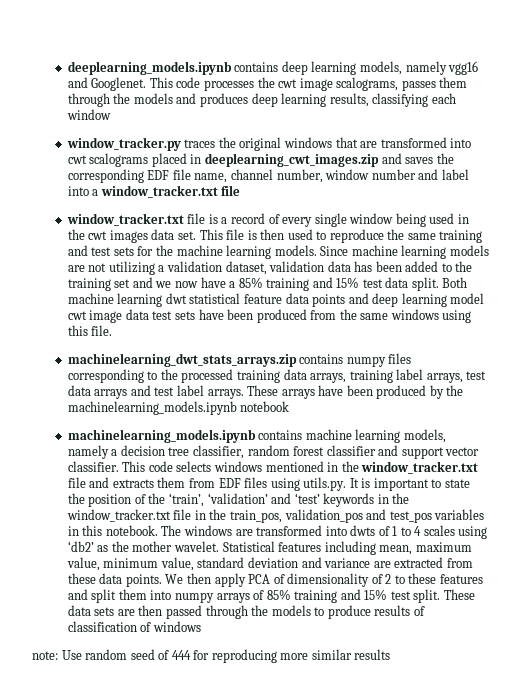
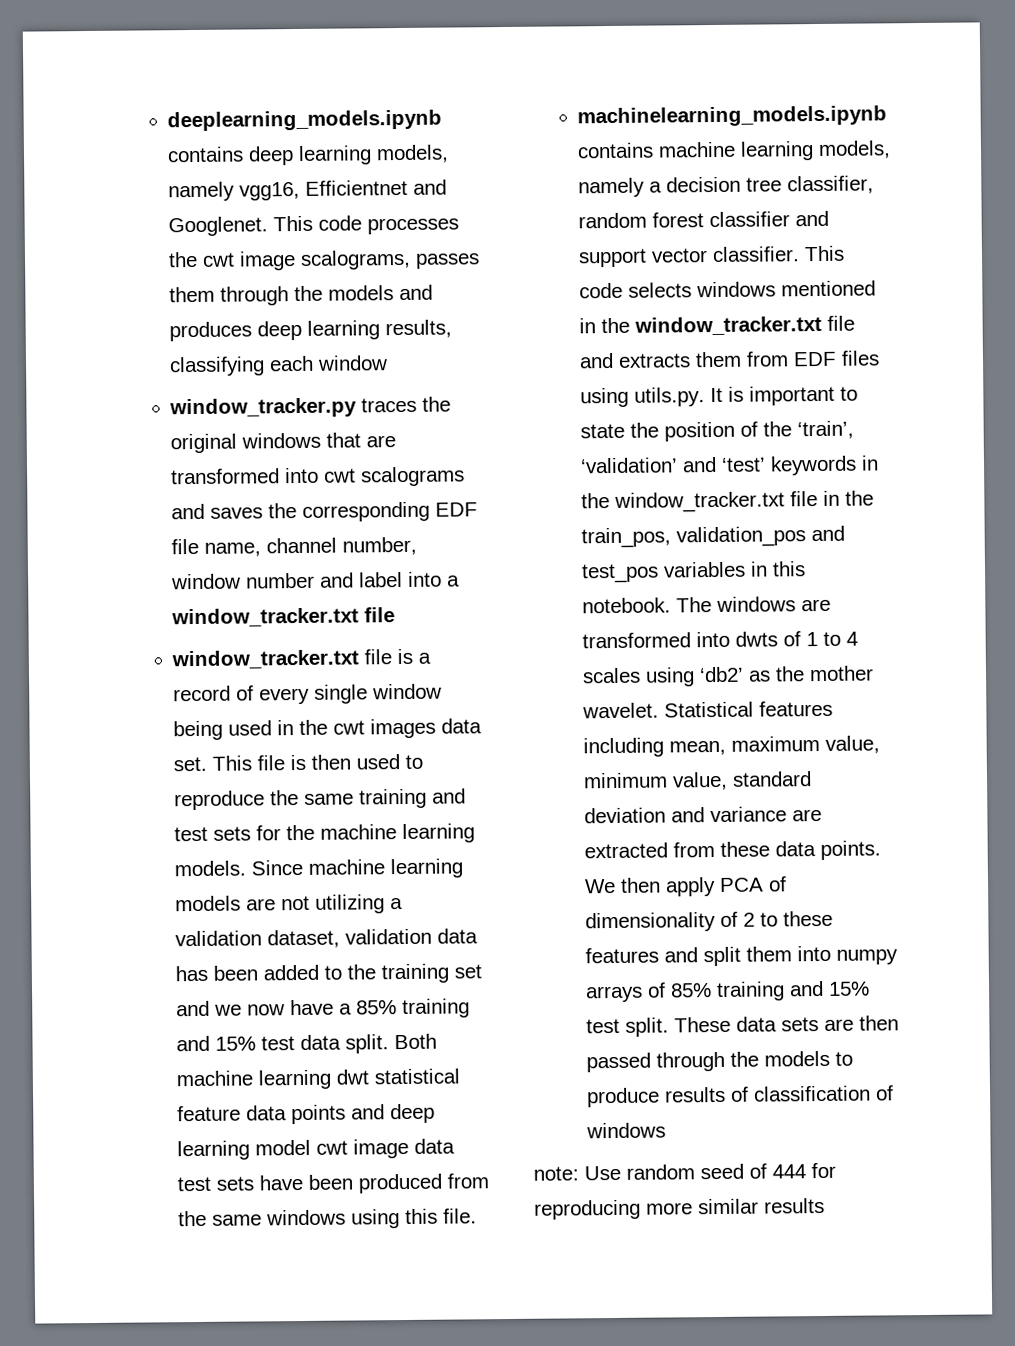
[448,61,479,75] vgg16 -> [239,179,409,201] vgg16, Efficientnet
[151,153,379,167] placed in deeplearning_cwt_images.zip -> (466, 476) none
[67,353,412,367] [67,369,487,383] [67,385,464,399] [67,401,290,415] // machinelearning_dwt_stats_arrays.zip contains numpy files corresponding to the processed training data arrays, training label arrays, test data arrays and test label arrays. These arrays have been produced by the machinelearning_models.ipynb notebook -> (478, 1216) none

